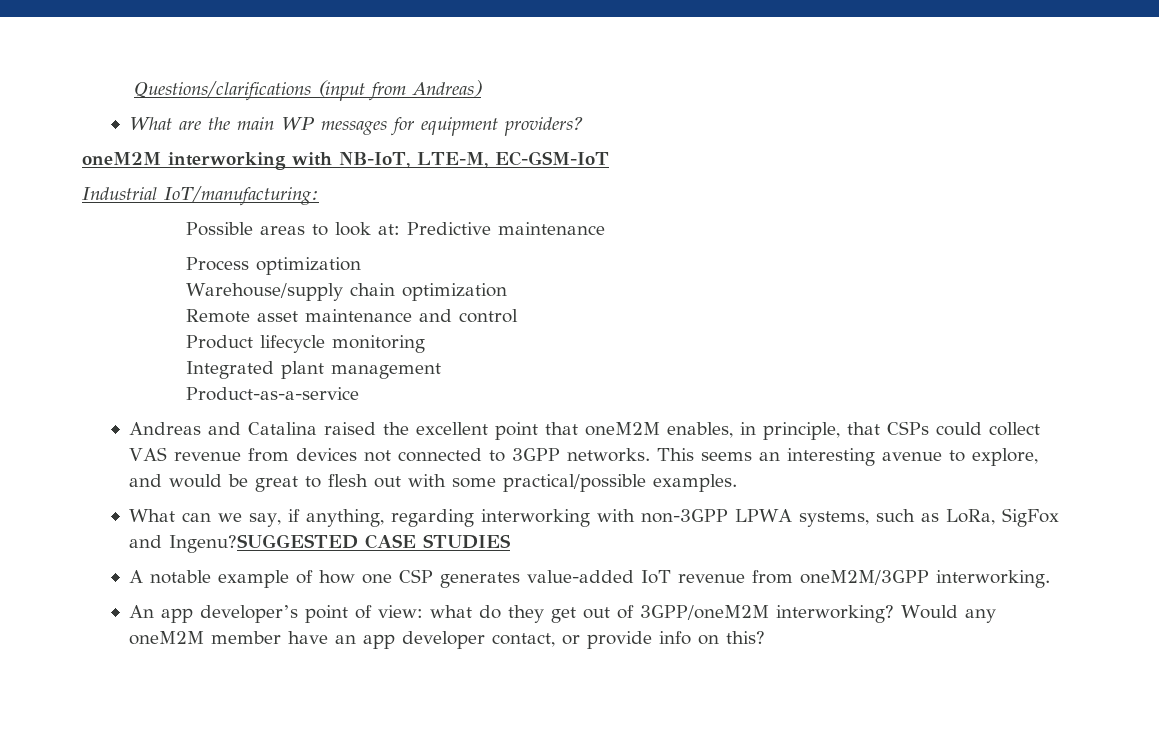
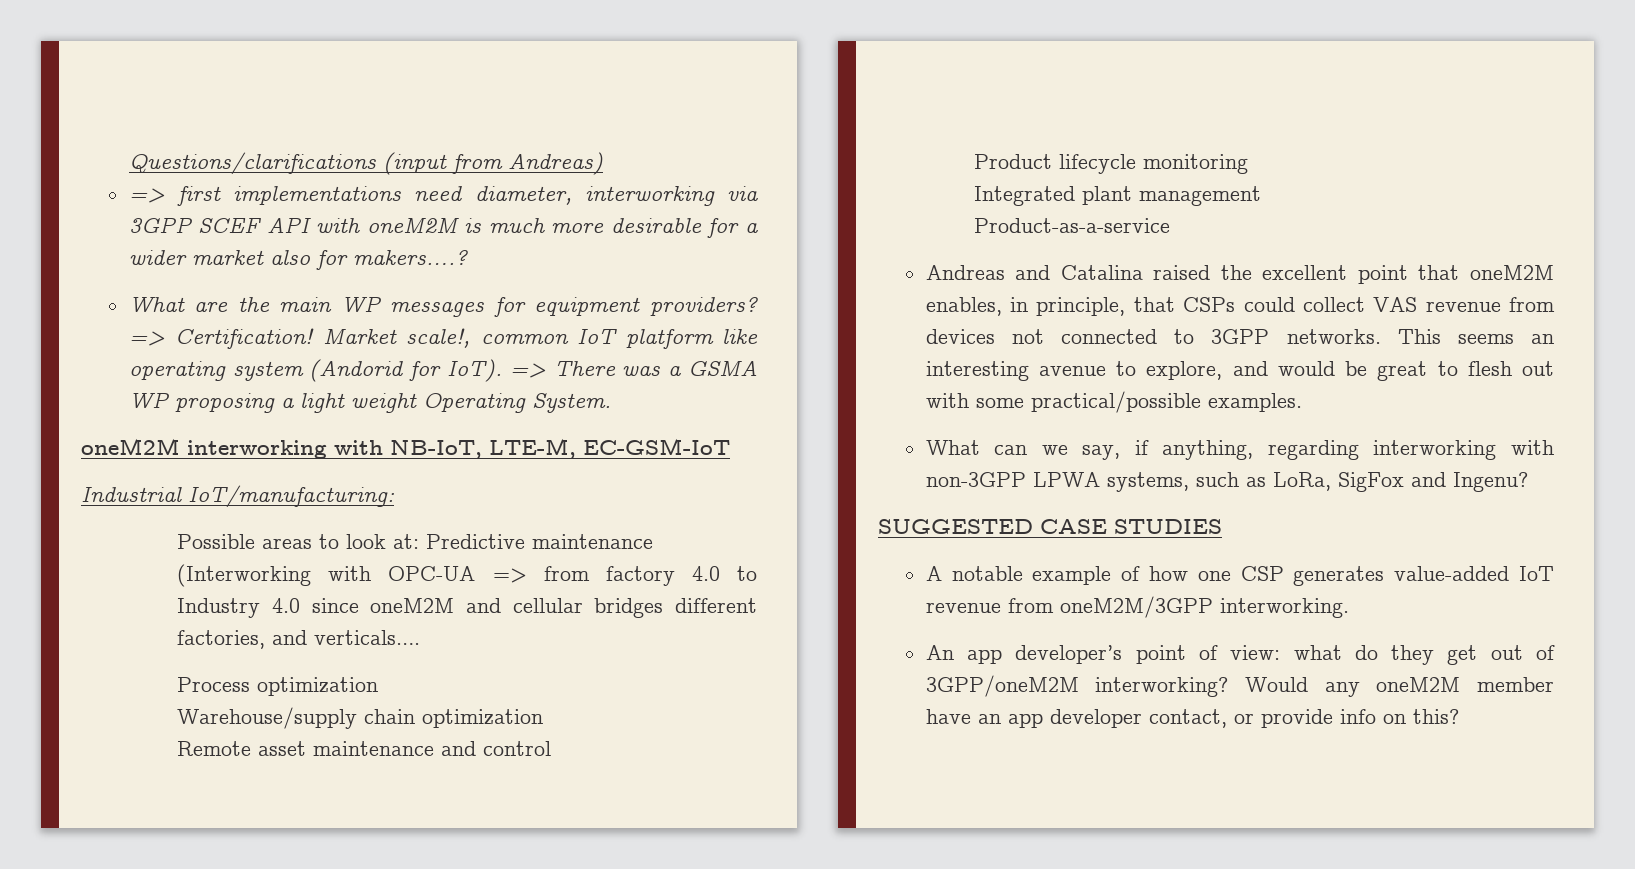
(483, 88) none -> [128,186,758,206] [128,217,759,238] [128,250,468,270] // => first implementations need diameter, interworking via 3GPP SCEF API with oneM2M is much more desirable for a wider market also for makers….?
(584, 126) none -> [128,328,758,349] [128,359,757,382] [128,392,611,413] => Certification! Market scale!, common IoT platform like operating system (Andorid for IoT). => There was a GSMA WP proposing a light weight Operating System.
(606, 228) none -> [177,564,757,587] [177,598,757,618] [177,630,421,649] (Interworking with OPC-UA => from factory 4.0 to Industry 4.0 since oneM2M and cellular bridges different factories, and verticals….
[168,534,358,553] Ingenu?SUGGESTED -> [1452,472,1528,492] [878,519,1033,534] Ingenu? // SUGGESTED

